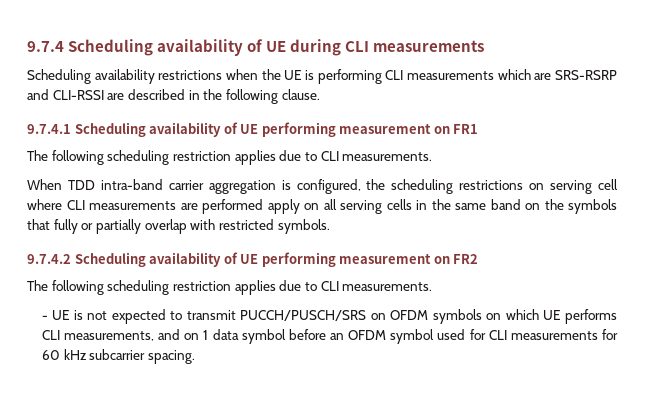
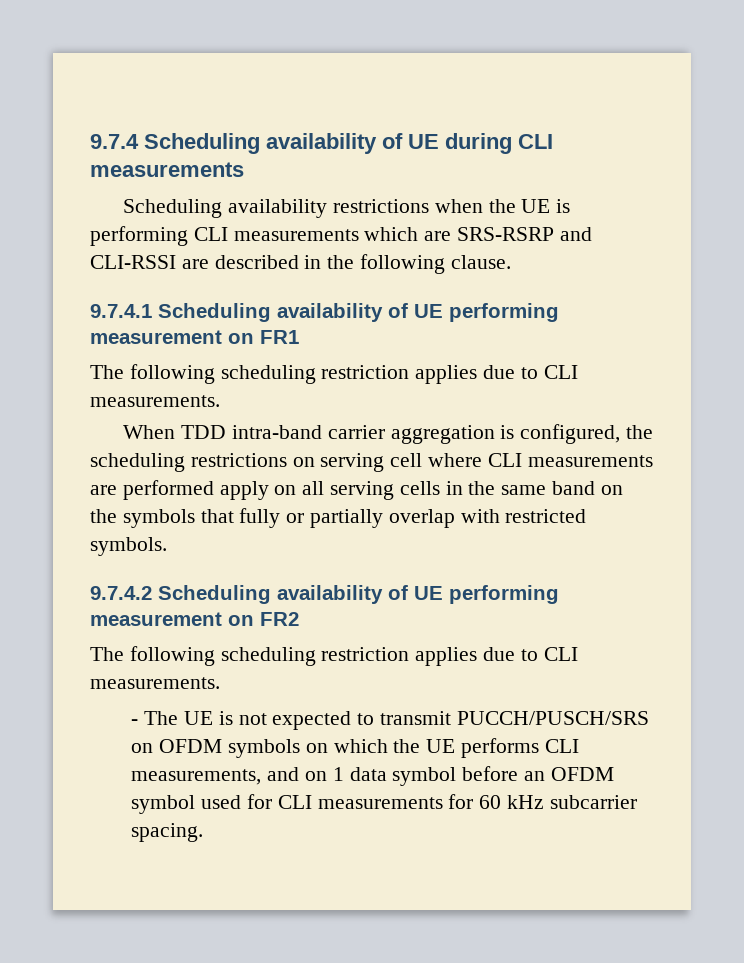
(48, 317) none -> [144,711,179,725] The
(539, 314) none -> [393,739,421,753] the

